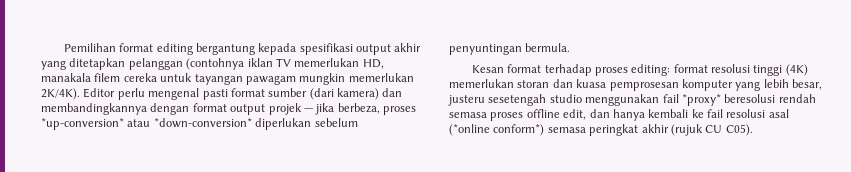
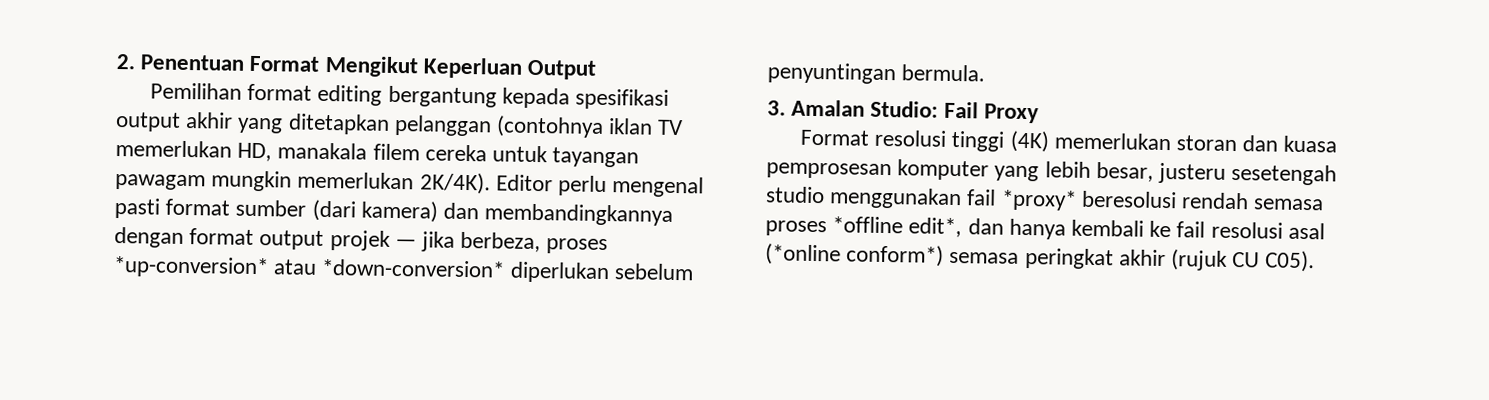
(63, 47) none -> [116,54,597,80] 2. Penentuan Format Mengikut Keperluan Output //
[471,64,708,76] Kesan format terhadap proses editing: format -> [767,99,1039,124] [799,129,870,146] 3. Amalan Studio: Fail Proxy // Format
[526,109,587,120] offline edit, -> [832,216,963,238] *offline edit*,

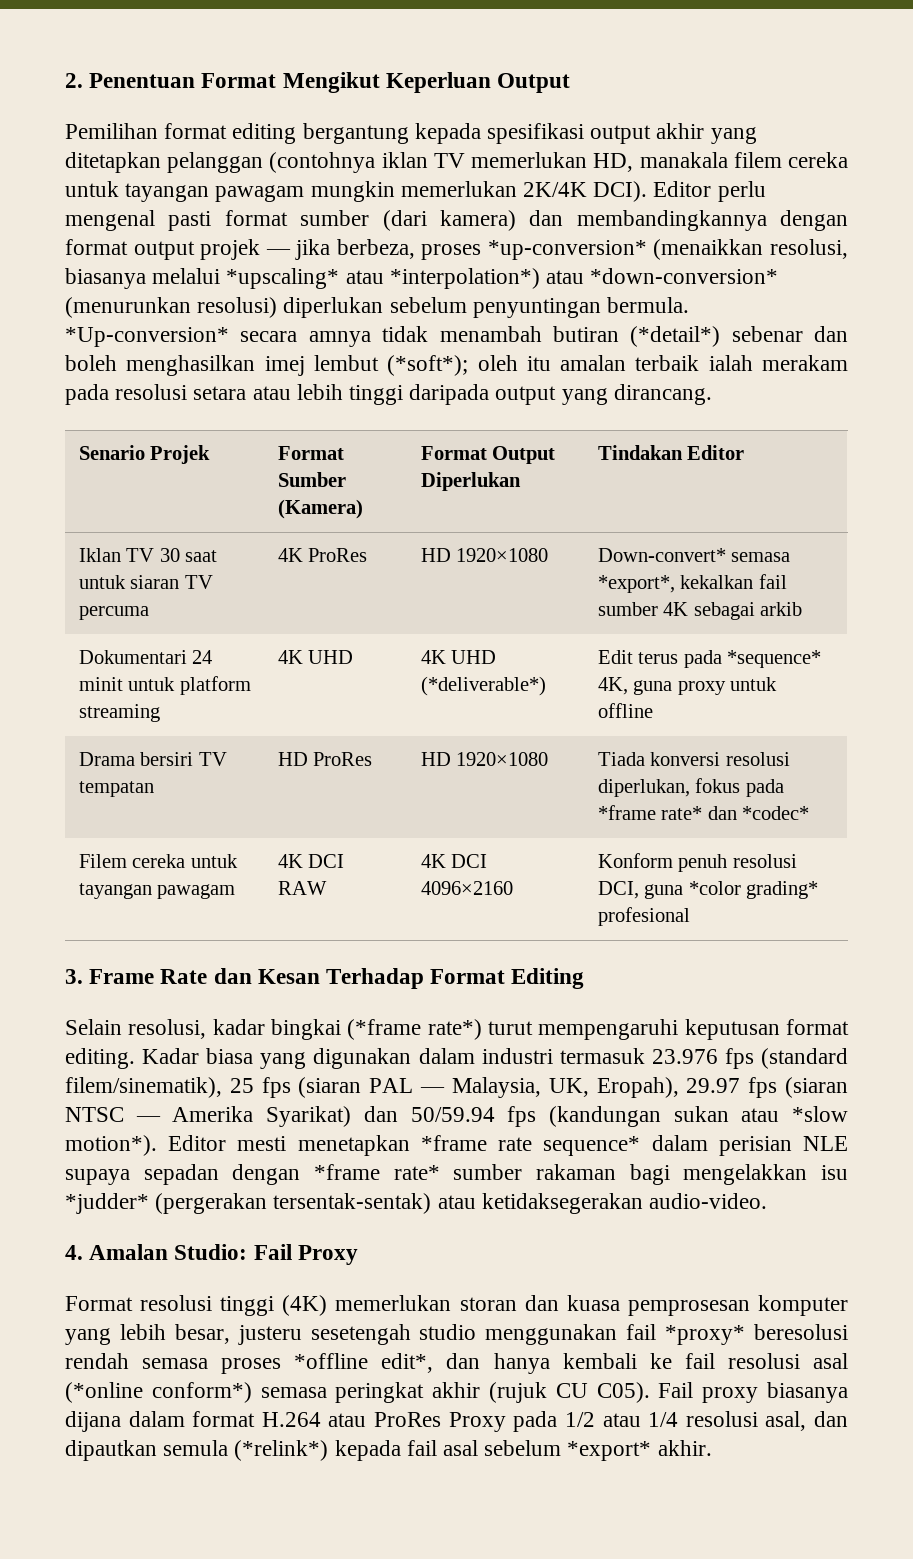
[419,172,491,195] 2K/4K). -> [523,181,648,202] 2K/4K DCI).
[273,258,694,284] [767,62,986,85] [767,100,786,116] atau *down-conversion* diperlukan sebelum penyuntingan bermula. // 3. -> [653,239,848,260] [65,268,779,289] [65,297,690,318] [65,326,848,347] [65,355,848,376] [65,384,712,405] [78,445,211,464] [277,446,344,460] [277,472,346,487] [277,499,363,519] [420,446,556,464] [420,472,521,491] [597,445,745,460] [78,548,218,562] [78,575,213,589] [78,606,149,620] [277,548,368,562] [420,548,549,562] [597,548,791,562] [597,574,787,593] [597,602,803,620] [78,650,213,664] [78,676,251,695] [78,704,160,722] [277,650,354,664] [420,650,497,664] [420,676,546,696] [597,650,822,668] [597,677,778,695] [597,703,653,718] [78,752,227,766] [78,781,154,797] [277,752,373,766] [420,752,549,766] [597,752,790,766] [597,778,784,797] [597,805,810,820] [78,854,238,868] [78,883,236,899] [277,854,345,868] [277,881,327,895] [420,854,488,868] [420,881,513,895] [597,853,797,872] [597,881,819,899] [597,907,690,926] [65,968,585,989] [65,1019,849,1040] [65,1048,849,1069] [65,1077,849,1098] [65,1106,849,1127] [65,1135,848,1156] [65,1164,848,1185] [65,1193,768,1214] [65,1245,83,1260] (menaikkan resolusi, biasanya melalui *upscaling* atau *interpolation*) atau *down-conversion* (menurunkan resolusi) diperlukan sebelum penyuntingan bermula. *Up-conversion* secara amnya tidak menambah butiran (*detail*) sebenar dan boleh menghasilkan imej lembut (*soft*); oleh itu amalan terbaik ialah merakam pada resolusi setara atau lebih tinggi daripada output yang dirancang. // Senario Projek | Format Sumber (Kamera) | Format Output Diperlukan | Tindakan Editor // Iklan TV 30 saat untuk siaran TV percuma | 4K ProRes | HD 1920×1080 | Down-convert* semasa *export*, kekalkan fail sumber 4K sebagai arkib // Dokumentari 24 minit untuk platform streaming | 4K UHD | 4K UHD (*deliverable*) | Edit terus pada *sequence* 4K, guna proxy untuk offline // Drama bersiri TV tempatan | HD ProRes | HD 1920×1080 | Tiada konversi resolusi diperlukan, fokus pada *frame rate* dan *codec* // Filem cereka untuk tayangan pawagam | 4K DCI RAW | 4K DCI 4096×2160 | Konform penuh resolusi DCI, guna *color grading* profesional // 3. Frame Rate dan Kesan Terhadap Format Editing // Selain resolusi, kadar bingkai (*frame rate*) turut mempengaruhi keputusan format editing. Kadar biasa yang digunakan dalam industri termasuk 23.976 fps (standard filem/sinematik), 25 fps (siaran PAL — Malaysia, UK, Eropah), 29.97 fps (siaran NTSC — Amerika Syarikat) dan 50/59.94 fps (kandungan sukan atau *slow motion*). Editor mesti menetapkan *frame rate sequence* dalam perisian NLE supaya sepadan dengan *frame rate* sumber rakaman bagi mengelakkan isu *judder* (pergerakan tersentak-sentak) atau ketidaksegerakan audio-video. // 4.
(1316, 261) none -> [658,1382,848,1403] [65,1411,849,1432] [65,1440,712,1461] Fail proxy biasanya dijana dalam format H.264 atau ProRes Proxy pada 1/2 atau 1/4 resolusi asal, dan dipautkan semula (*relink*) kepada fail asal sebelum *export* akhir.

